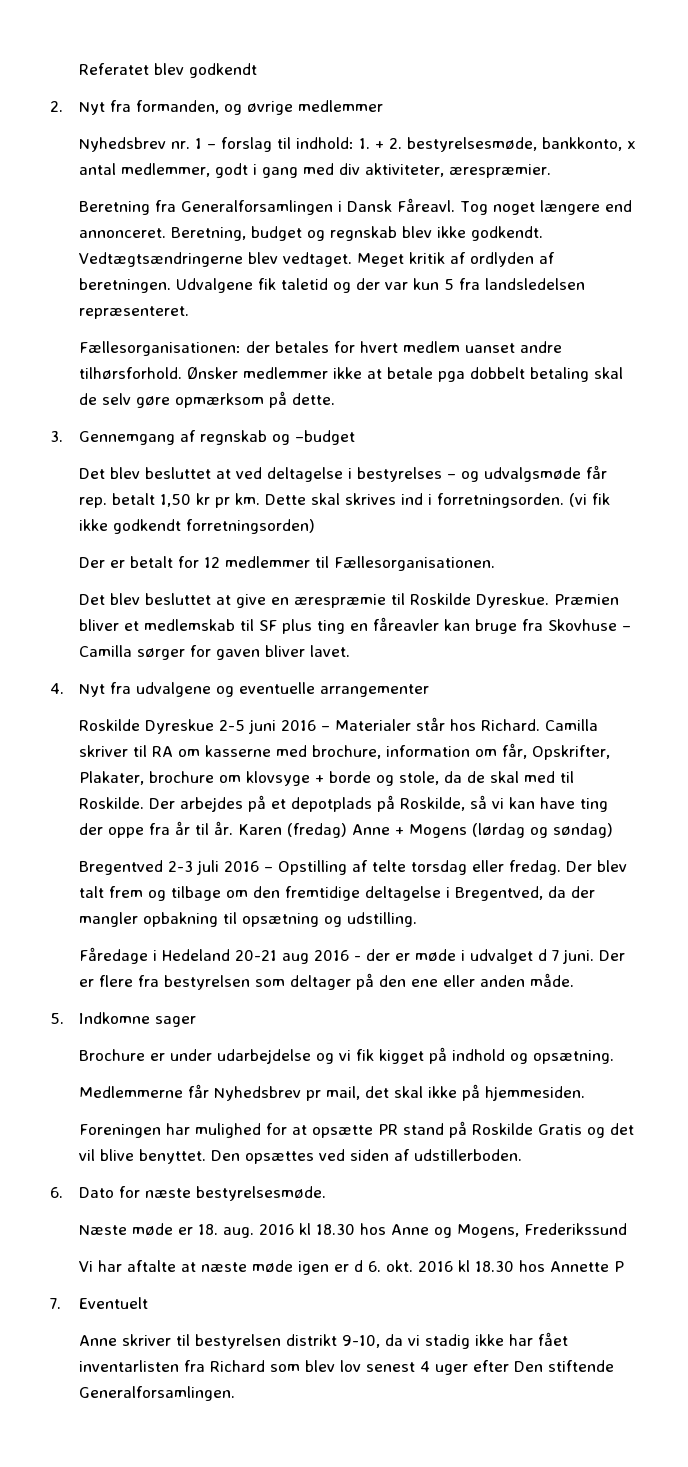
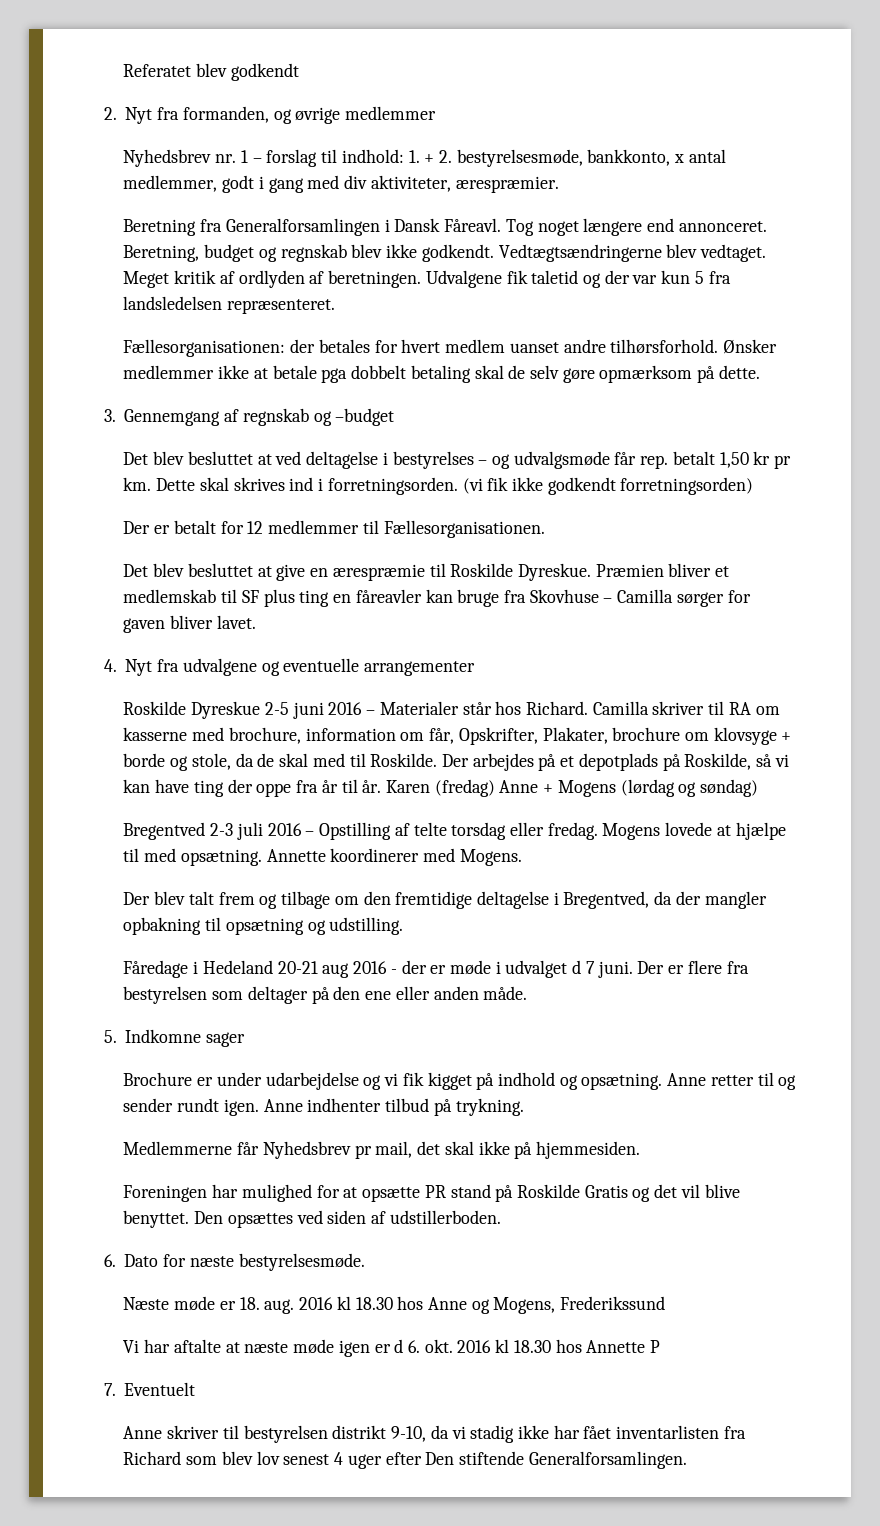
(562, 867) none -> [602,822,786,840] [123,848,522,866] Mogens lovede at hjælpe til med opsætning. Annette koordinerer med Mogens. //
(615, 1057) none -> [667,1072,797,1090] [123,1098,524,1116] Anne retter til og sender rundt igen. Anne indhenter tilbud på trykning.

